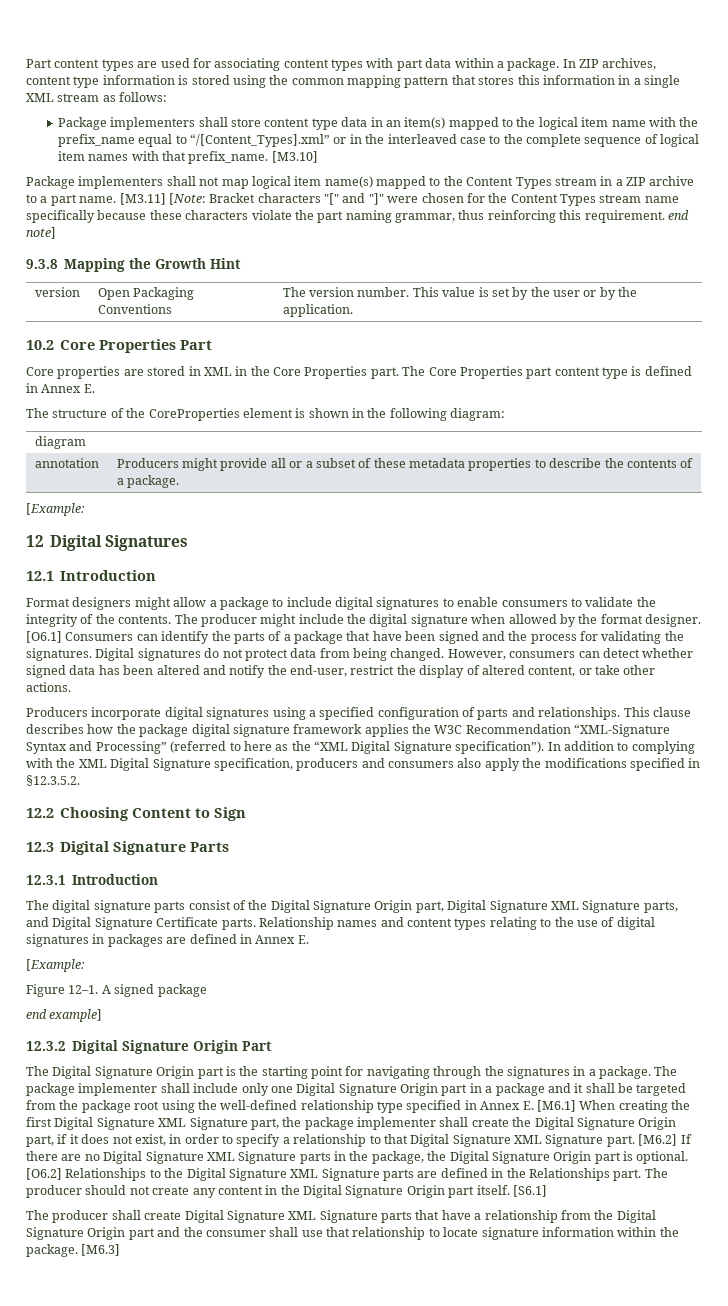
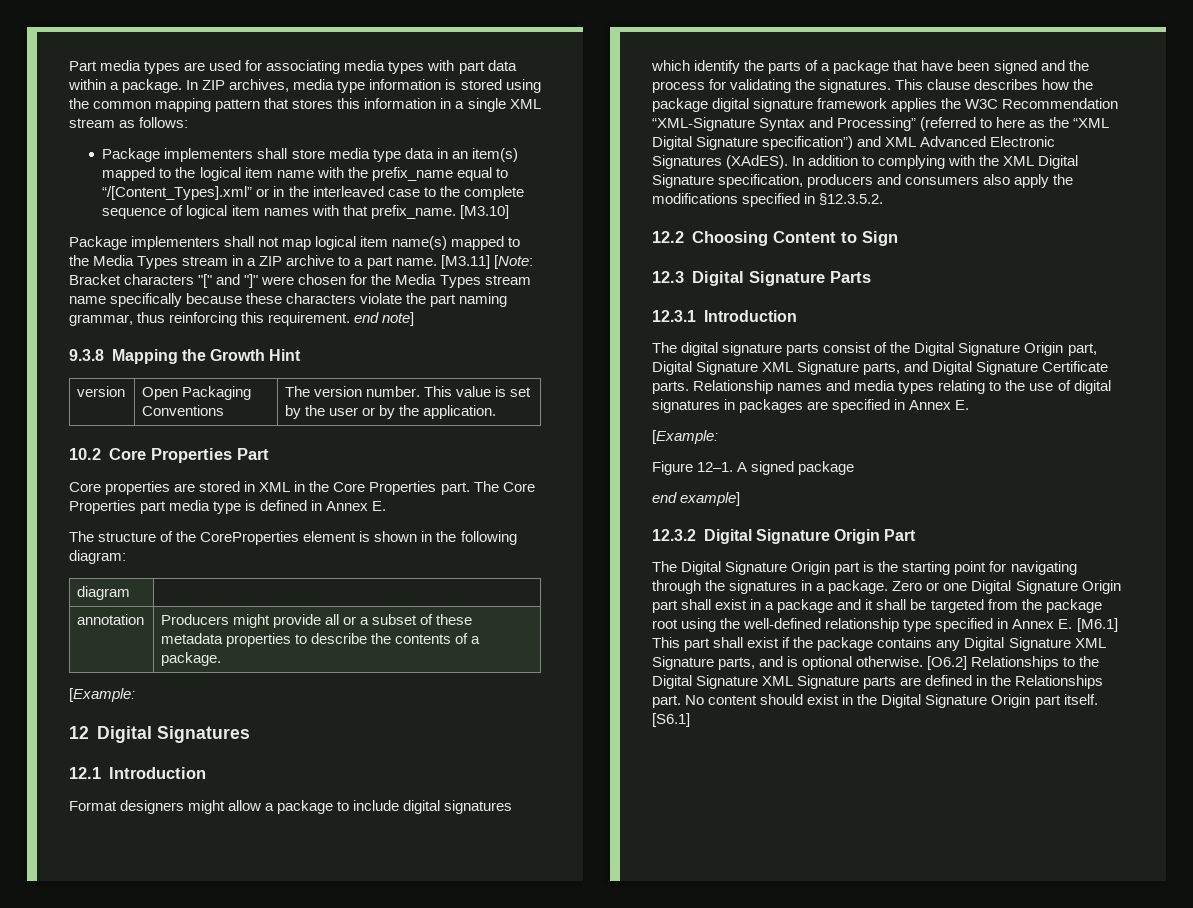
[26,59,100,68] Part content -> [69,60,142,71] Part media
[283,59,329,68] content -> [344,60,386,71] media
[26,76,71,85] content -> [293,79,335,90] media
[264,118,310,127] content -> [328,148,370,159] media
[466,177,514,186] Content -> [93,255,135,266] Media
[510,194,558,203] Content -> [395,274,437,285] Media
[554,367,600,376] content -> [169,500,211,511] media
[442,597,656,607] [26,614,701,627] [26,631,158,643] to enable consumers to validate the integrity of the contents. The producer might include the digital signature when allowed by the format designer. [O6.1] Consumers can -> [651,60,690,71] which
[95,648,694,661] [26,665,656,678] [26,682,71,692] [26,707,621,720] Digital signatures do not protect data from being changed. However, consumers can detect whether signed data has been altered and notify the end-user, restrict the display of altered content, or take other actions. // Producers incorporate digital signatures using a specified configuration of parts and relationships. -> (892, 86) none
[455,741,545,754] specification”). -> [762,136,1056,150] [652,155,789,169] specification”) and XML Advanced Electronic Signatures (XAdES).
[407,918,452,927] content -> [854,380,896,391] media
[189,934,237,944] defined -> [832,399,891,413] specified
[654,1066,678,1076] [26,1083,269,1096] The package implementer shall include only -> [892,581,940,591] Zero or
(468, 1090) none -> [681,599,748,610] shall exist
[579,1100,690,1113] [26,1117,677,1130] [26,1134,692,1147] [26,1151,689,1164] When creating the first Digital Signature XML Signature part, the package implementer shall create the Digital Signature Origin part, if it does not exist, in order to specify a relationship to that Digital Signature XML Signature part. [M6.2] If there are no Digital Signature XML Signature parts in the package, the Digital Signature Origin part is optional. -> [652,637,1106,651] [652,656,924,670] This part shall exist if the package contains any Digital Signature XML Signature parts, and is optional otherwise.
[644,1168,668,1178] [26,1185,263,1198] The producer should not create any content -> [685,694,840,705] No content should exist
[26,1210,656,1223] [26,1227,679,1240] [26,1244,121,1257] // The producer shall create Digital Signature XML Signature parts that have a relationship from the Digital Signature Origin part and the consumer shall use that relationship to locate signature information within the package. [M6.3] -> (690, 720) none

